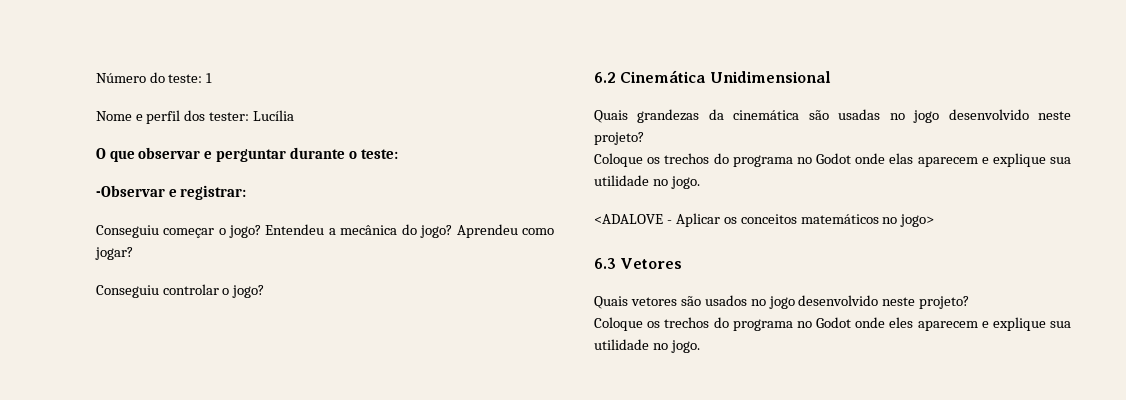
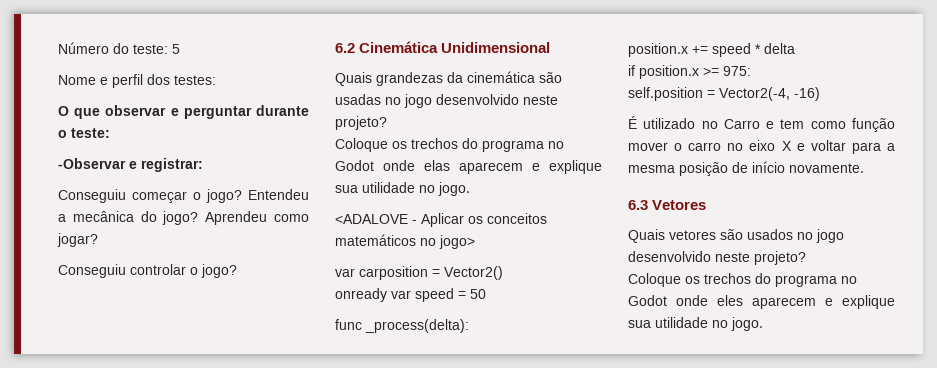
[206,73,213,83] 1 -> [172,44,181,54] 5
[209,110,295,121] tester: Lucília -> [174,75,217,85] testes:
(935, 220) none -> [335,266,503,280] [335,288,486,302] [335,319,469,333] [628,43,795,57] [628,65,751,79] [628,87,820,101] [628,116,895,132] [628,140,895,154] [628,161,864,176] // var carposition = Vector2() // onready var speed = 50 // func _process(delta): // position.x += speed * delta // if position.x >= 975: // self.position = Vector2(-4, -16) // É utilizado no Carro e tem como função mover o carro no eixo X e voltar para a mesma posição de início novamente.

